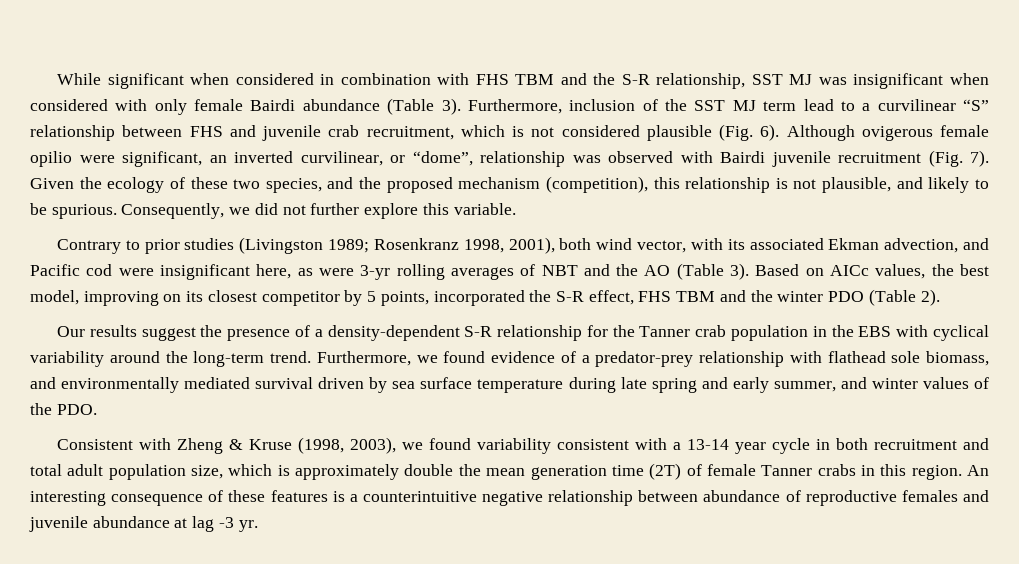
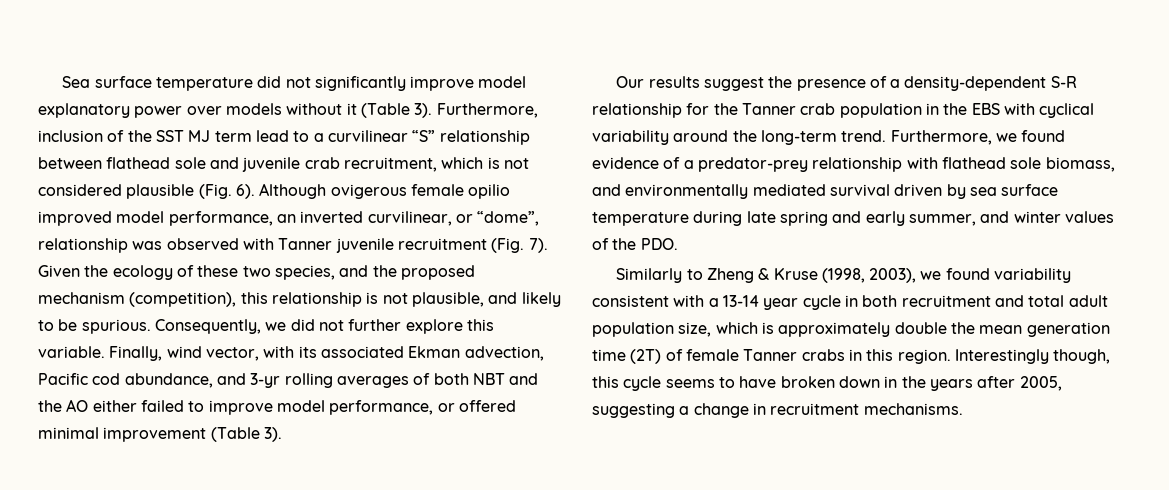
[57,73,990,89] [30,99,380,115] While significant when considered in combination with FHS TBM and the S-R relationship, SST MJ was insignificant when considered with only female Bairdi abundance -> [62,76,527,91] [38,103,357,118] Sea surface temperature did not significantly improve model explanatory power over models without it
[189,126,223,137] FHS -> [106,157,206,169] flathead sole
[79,151,202,167] were significant, -> [38,211,273,226] improved model performance,
[720,151,765,163] Bairdi -> [278,238,333,250] Tanner
[57,237,592,254] // Contrary to prior studies (Livingston 1989; Rosenkranz 1998, 2001), both -> [109,346,163,361] Finally,
[963,238,989,250] and -> (544, 353) none
[118,264,354,280] were insignificant here, as were -> [124,373,246,388] abundance, and
(536, 270) none -> [433,373,469,385] both
[676,263,990,280] [30,289,940,306] (Table 3). Based on AICc values, the best model, improving on its closest competitor by 5 points, incorporated the S-R effect, FHS TBM and the winter PDO (Table 2). -> [92,400,516,415] [38,427,282,442] either failed to improve model performance, or offered minimal improvement (Table 3).
[57,438,172,450] Consistent with -> [616,268,703,283] Similarly to
[967,465,990,476] [30,490,989,506] [29,516,258,532] An interesting consequence of these features is a counterintuitive negative relationship between abundance of reproductive females and juvenile abundance at lag -3 yr. -> [954,349,1111,364] [592,376,1062,391] [592,403,963,418] Interestingly though, this cycle seems to have broken down in the years after 2005, suggesting a change in recruitment mechanisms.

